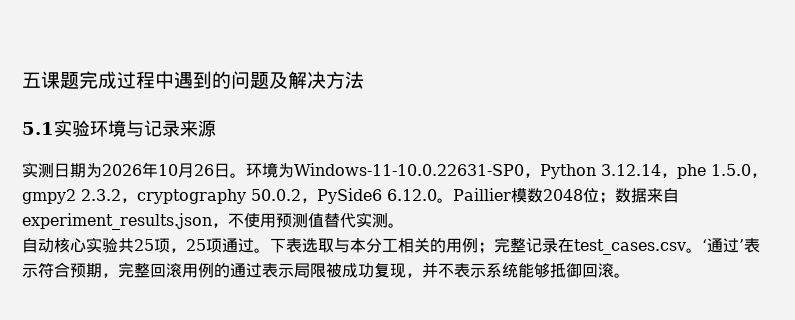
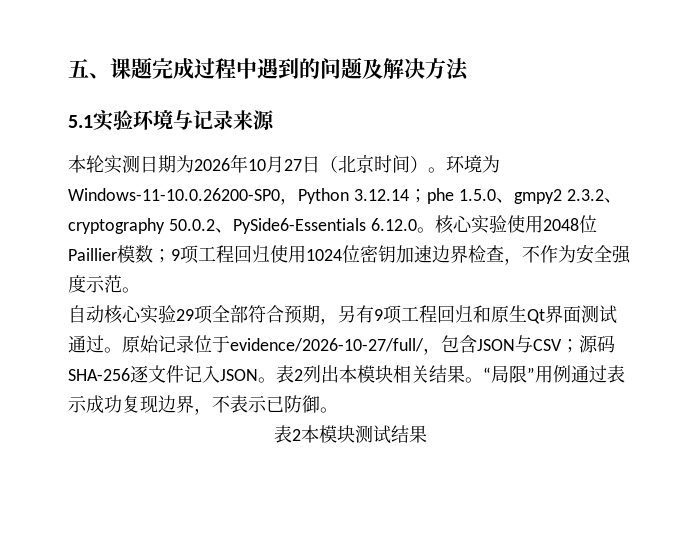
(41, 80) none -> [89,73,110,79] 、
(216, 128) none -> [68,155,104,173] 本轮
[194,163,230,178] 26日 -> [284,155,428,173] 27日（北京时间）
[294,163,524,176] Windows-11-10.0.22631-SP0 -> [68,188,280,201] Windows-11-10.0.26200-SP0
[661,173,677,178] ， -> [408,189,427,203] ；
[751,173,767,178] ， -> [495,198,514,203] 、
[121,198,137,203] ， -> [603,198,622,203] 、
[301,188,679,204] [22,212,404,230] [22,237,760,255] [22,262,230,278] ，PySide6 6.12.0。Paillier模数2048位；数据来自experiment_results.json，不使用预测值替代实测。 // 自动核心实验共25项，25项通过。下表选取与本分工相关的用例；完整记录在test_cases.csv。‘通过’表示符合预期，完整回滚用例的 -> [214,215,597,234] [68,244,631,265] [68,275,140,293] [68,305,617,325] [68,335,615,355] [68,365,571,383] 、PySide6-Essentials 6.12.0。核心实验使用2048位Paillier模数；9项工程回归使用1024位密钥加速边界检查，不作为安全强度示范。 // 自动核心实验29项全部符合预期，另有9项工程回归和原生Qt界面测试通过。原始记录位于evidence/2026-10-27/full/，包含JSON与CSV；源码SHA-256逐文件记入JSON。表2列出本模块相关结果。“局限”用例
[294,263,342,278] 局限被 -> (87, 404) none
[406,262,630,278] ，并不表示系统能够抵御回滚。 -> [158,395,338,415] [273,425,427,444] 边界，不表示已防御。 // 表2本模块测试结果

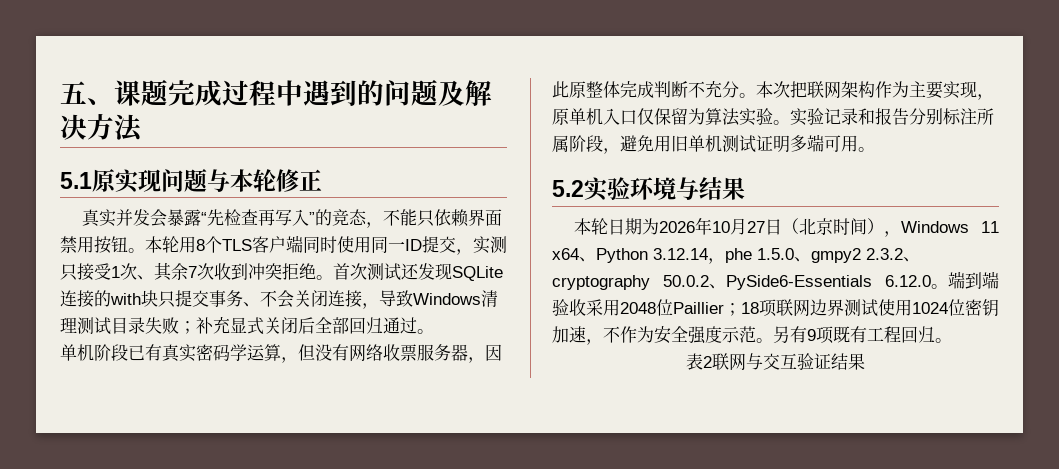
(93, 121) none -> [92,168,322,193] [82,209,503,228] [60,235,507,255] [60,262,503,281] [60,290,498,309] [60,316,434,335] [60,344,502,363] [552,80,994,100] [552,108,994,126] [552,134,875,154] [552,180,584,197] 原实现问题与本轮修正 // 真实并发会暴露“先检查再写入”的竞态，不能只依赖界面禁用按钮。本轮用8个TLS客户端同时使用同一ID提交，实测只接受1次、其余7次收到冲突拒绝。首次测试还发现SQLite连接的with块只提交事务、不会关闭连接，导致Windows清理测试目录失败；补充显式关闭后全部回归通过。 // 单机阶段已有真实密码学运算，但没有网络收票服务器，因此原整体完成判断不充分。本次把联网架构作为主要实现，原单机入口仅保留为算法实验。实验记录和报告分别标注所属阶段，避免用旧单机测试证明多端可用。 // 5.2
[193,110,275,130] [68,155,140,174] 记录来源 // 本轮实测 -> [699,177,745,200] [574,218,609,235] 结果 // 本轮
[428,155,500,173] [68,188,298,205] 。环境为Windows-11-10.0.26200-SP0， -> [884,221,999,237] [552,248,596,262] ，Windows 11 x64、
[408,189,427,203] ； -> [708,258,725,264] ，
[434,215,597,234] [68,245,270,264] 核心实验使用2048位Paillier模数；9项工程回归 -> [948,271,999,289] [552,299,878,317] 端到端验收采用2048位Paillier；18项联网边界测试
[432,245,504,263] 边界检查 -> (586, 334) none
[68,305,338,325] // 自动核心实验29项全部符合预期， -> (773, 340) none
[401,305,617,324] [68,335,615,355] [68,365,625,383] [68,395,320,415] 工程回归和原生Qt界面测试通过。原始记录位于evidence/2026-10-27/full/，包含JSON与CSV；源码SHA-256逐文件记入JSON。表2列出本模块相关结果。“局限”用例通过表示成功复现边界，不表示已防御 -> [833,326,935,343] 既有工程回归
[300,425,391,444] 本模块测试 -> [712,353,831,371] 联网与交互验证

